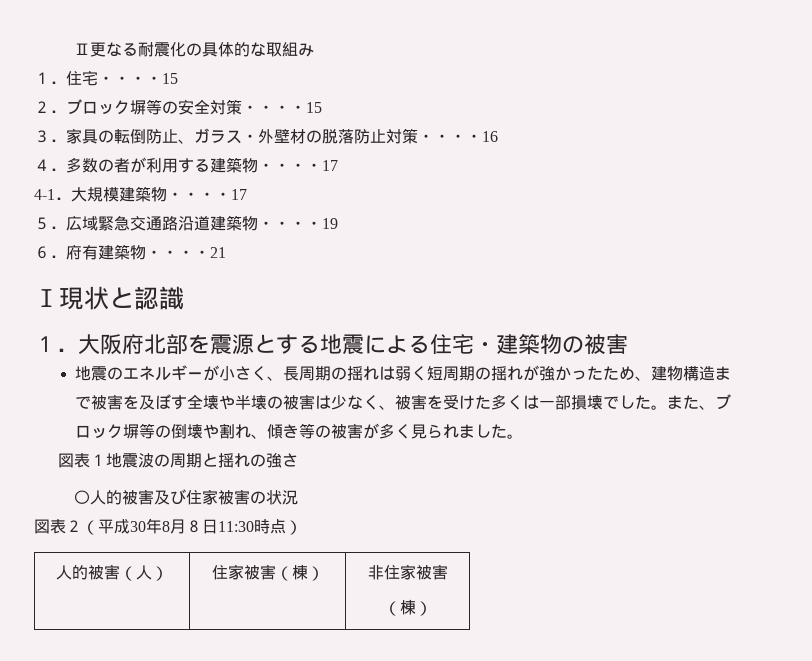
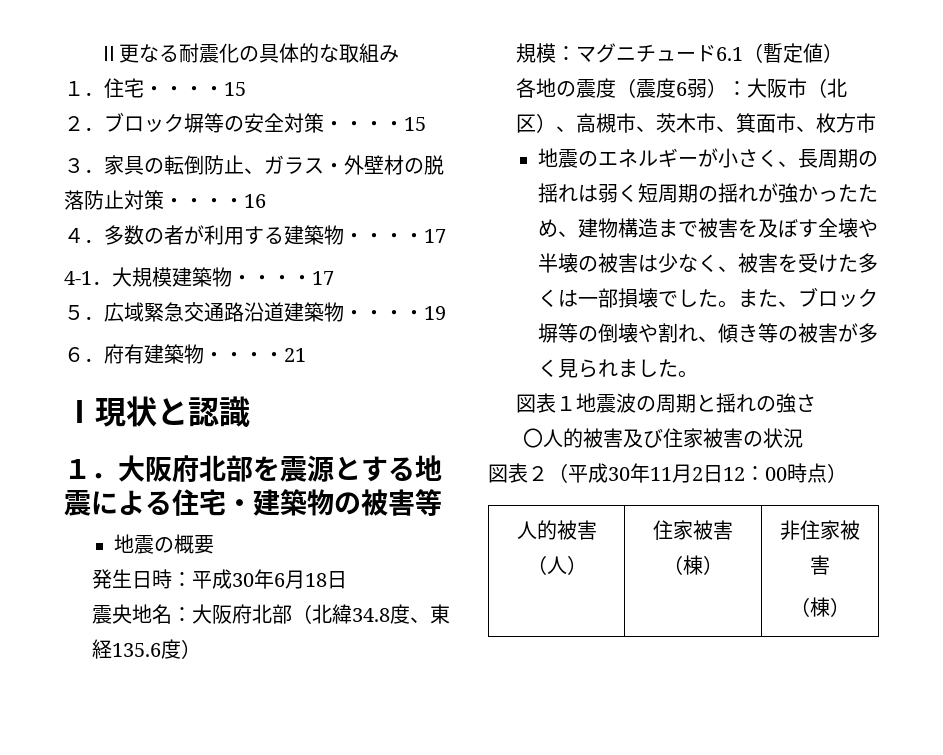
(628, 344) none -> [415,489,442,516] [114,534,215,554] [92,569,348,589] [92,604,451,624] [92,639,202,659] [516,43,844,63] [516,78,848,98] [516,113,877,133] 等 // 地震の概要 // 発生日時：平成30年6月18日 // 震央地名：大阪府北部（北緯34.8度、東経135.6度） // 規模：マグニチュード6.1（暫定値） // 各地の震度（震度6弱）：大阪市（北区）、高槻市、茨木市、箕面市、枚方市
[162,519,254,534] 8月８日11:30 -> [650,464,787,483] 11月2日12：00

